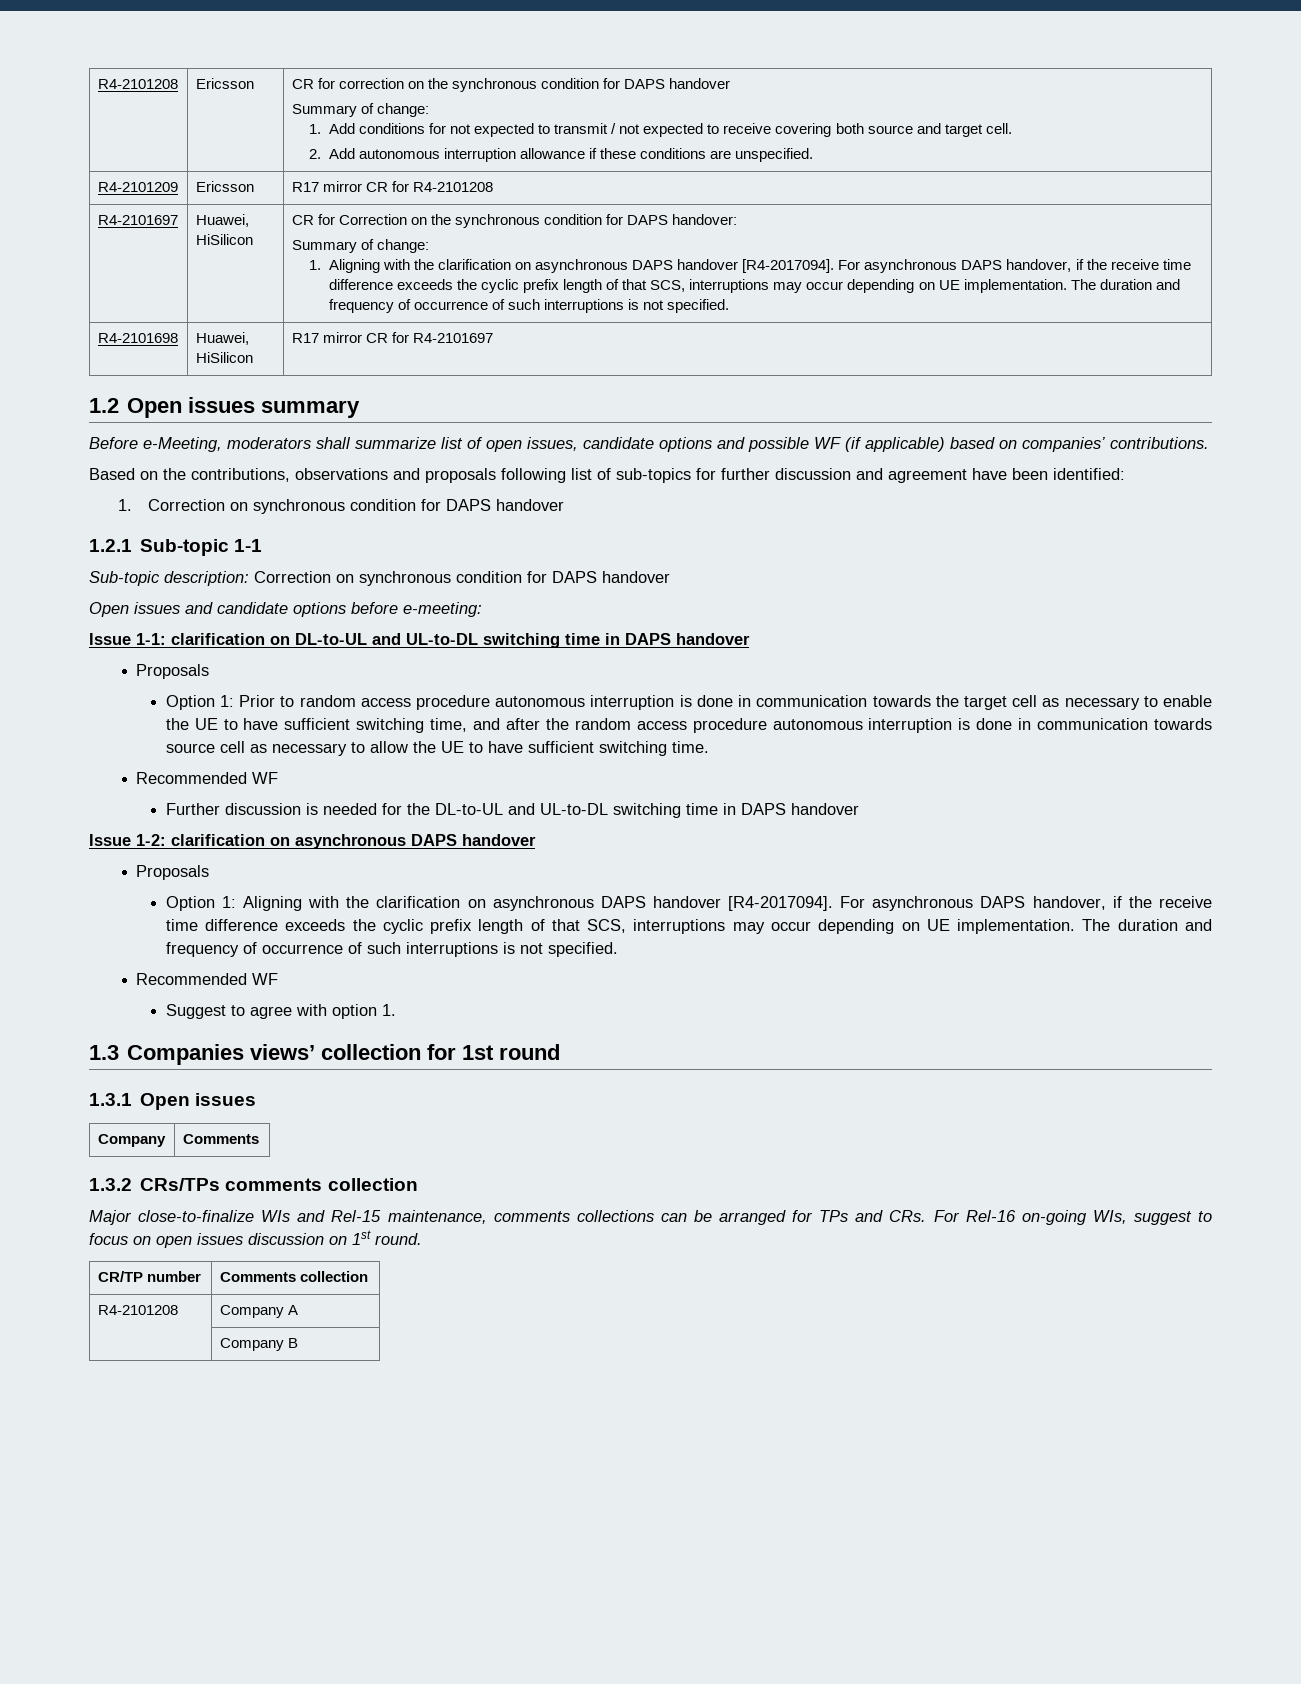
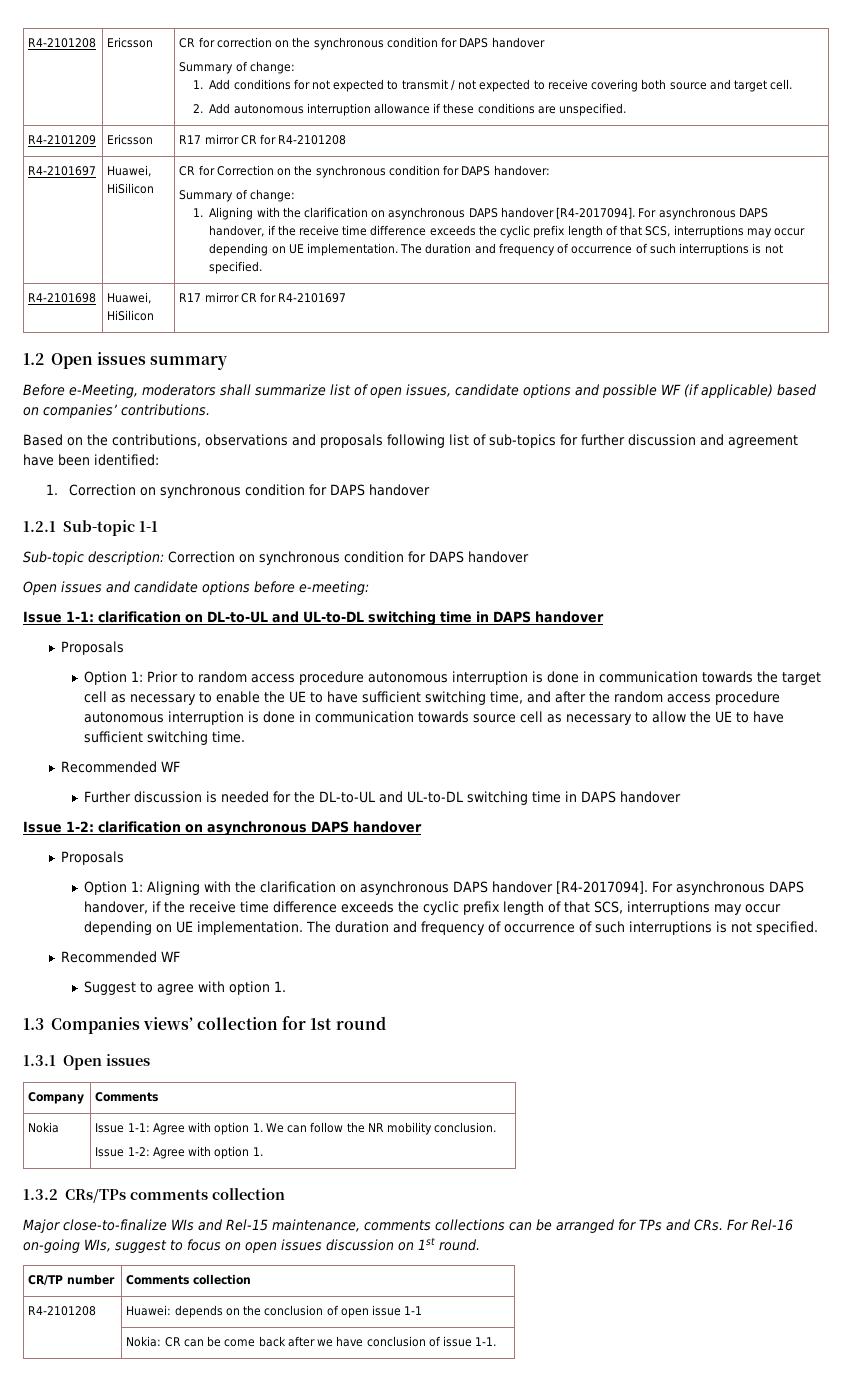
(259, 1139) none -> [28,1122,60,1133] [95,1122,497,1135] [95,1146,263,1159] // Nokia | Issue 1-1: Agree with option 1. We can follow the NR mobility conclusion. // Issue 1-2: Agree with option 1.
[219,1305,298,1318] [219,1338,298,1351] Company A // | Company B -> [126,1305,423,1318] [126,1336,497,1347] Huawei: depends on the conclusion of open issue 1-1 // | Nokia: CR can be come back after we have conclusion of issue 1-1.

